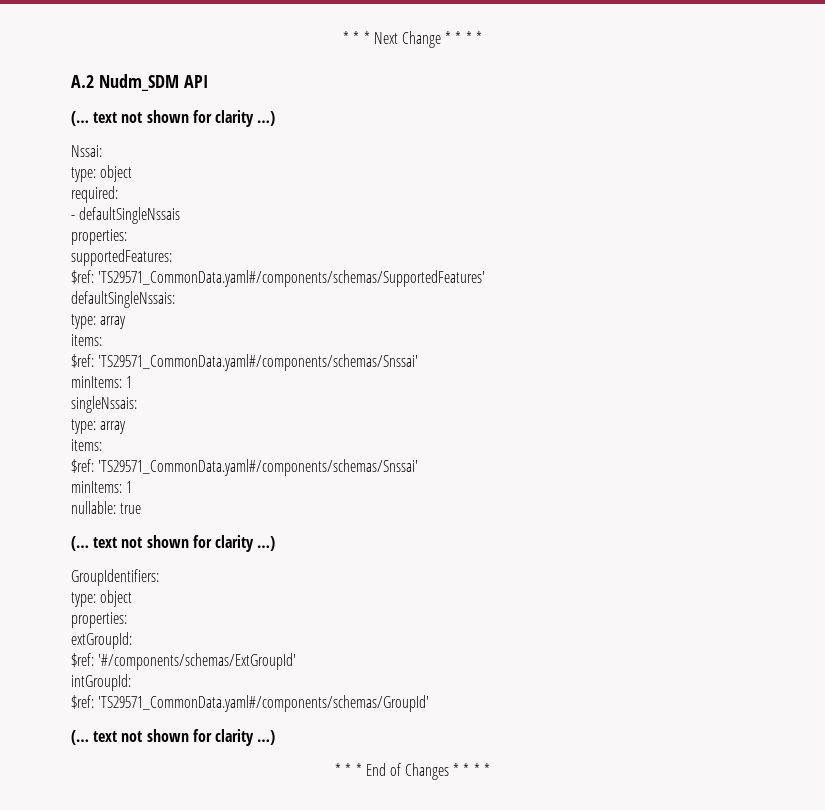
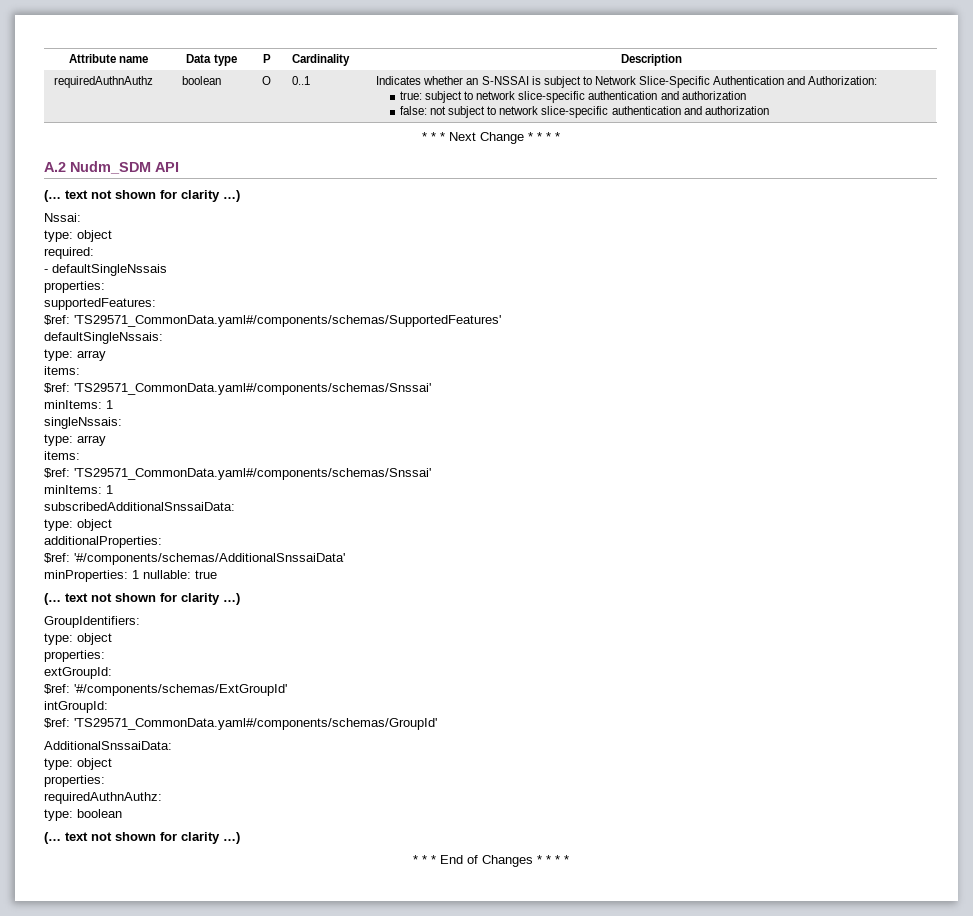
(343, 37) none -> [68,54,149,63] [186,54,237,66] [262,54,271,63] [292,54,351,66] [621,54,682,66] [54,76,154,88] [182,76,222,85] [262,76,271,85] [292,76,311,85] [376,76,878,88] [399,91,746,103] [399,106,769,118] Attribute name | Data type | P | Cardinality | Description // requiredAuthnAuthz | boolean | O | 0..1 | Indicates whether an S-NSSAI is subject to Network Slice-Specific Authentication and Authorization: // true: subject to network slice-specific authentication and authorization // false: not subject to network slice-specific authentication and authorization //
(133, 487) none -> [44,502,235,511] [44,519,112,531] [44,536,162,548] [44,553,345,565] [44,570,139,582] subscribedAdditionalSnssaiData: // type: object // additionalProperties: // $ref: '#/components/schemas/AdditionalSnssaiData' // minProperties: 1
(430, 703) none -> [44,741,172,750] [44,758,112,770] [44,775,105,787] [44,792,162,804] [44,809,122,821] // AdditionalSnssaiData: // type: object // properties: // requiredAuthnAuthz: // type: boolean

